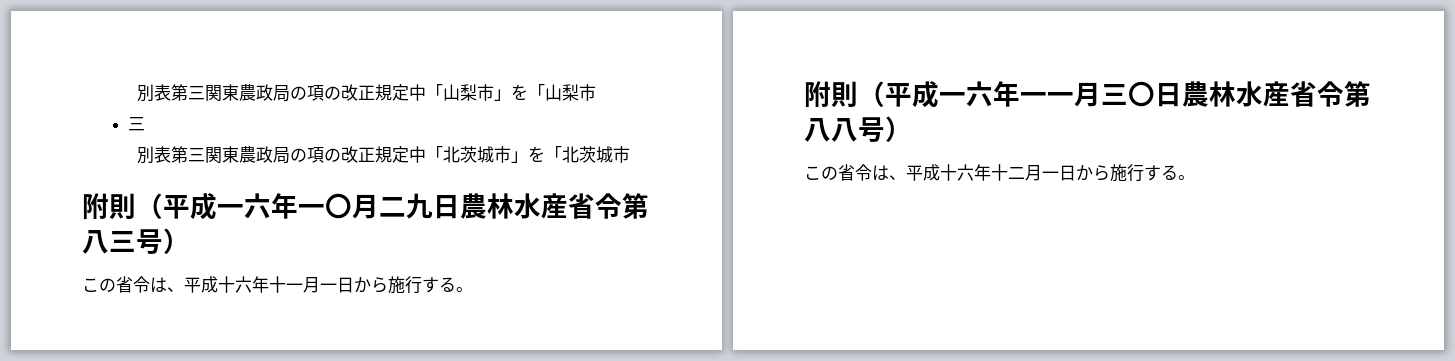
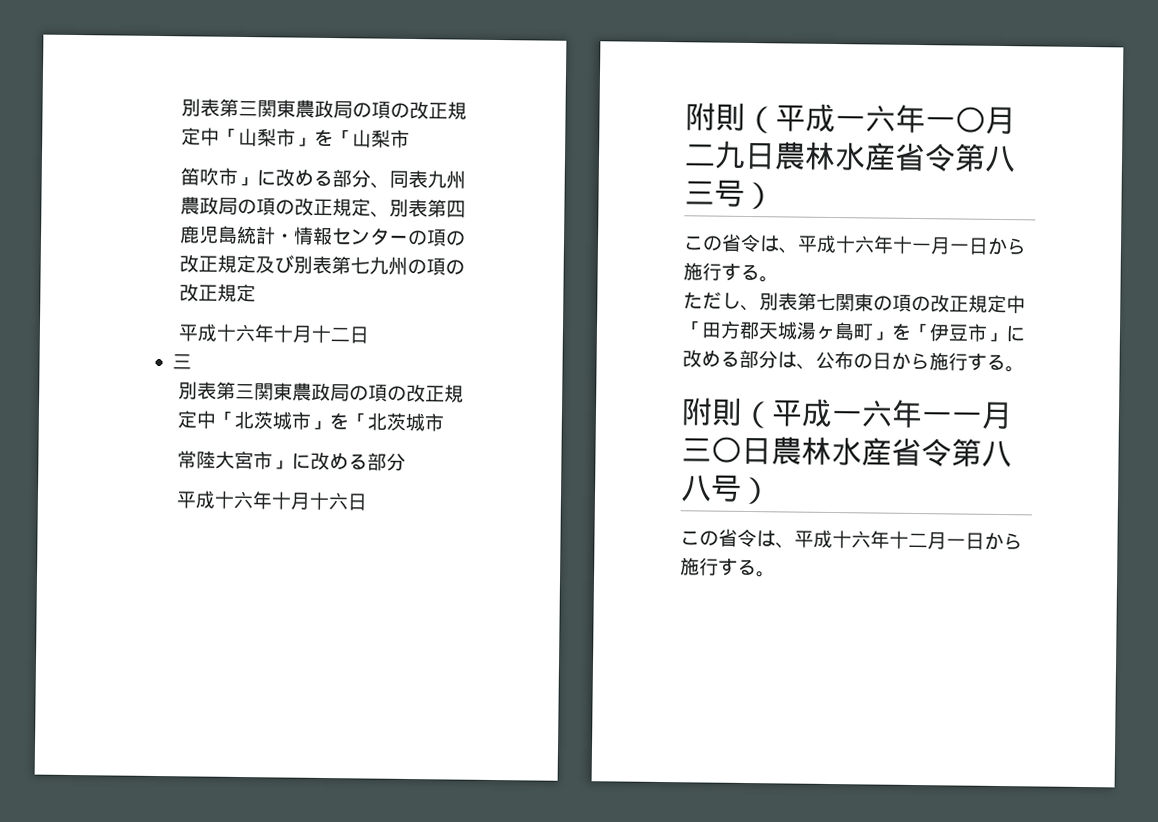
(596, 92) none -> [179,167,466,189] [179,196,466,218] [178,225,466,247] [178,254,465,276] [178,283,256,303] [177,323,369,344] // 笛吹市」に改める部分、同表九州農政局の項の改正規定、別表第四鹿児島統計・情報センターの項の改正規定及び別表第七九州の項の改正規定 // 平成十六年十月十二日
(630, 154) none -> [176,450,406,471] [175,490,368,511] // 常陸大宮市」に改める部分 // 平成十六年十月十六日
(473, 289) none -> [683,291,1026,314] [682,320,1026,343] [682,349,1025,373] // ただし、別表第七関東の項の改正規定中「田方郡天城湯ヶ島町」を「伊豆市」に改める部分は、公布の日から施行する。

